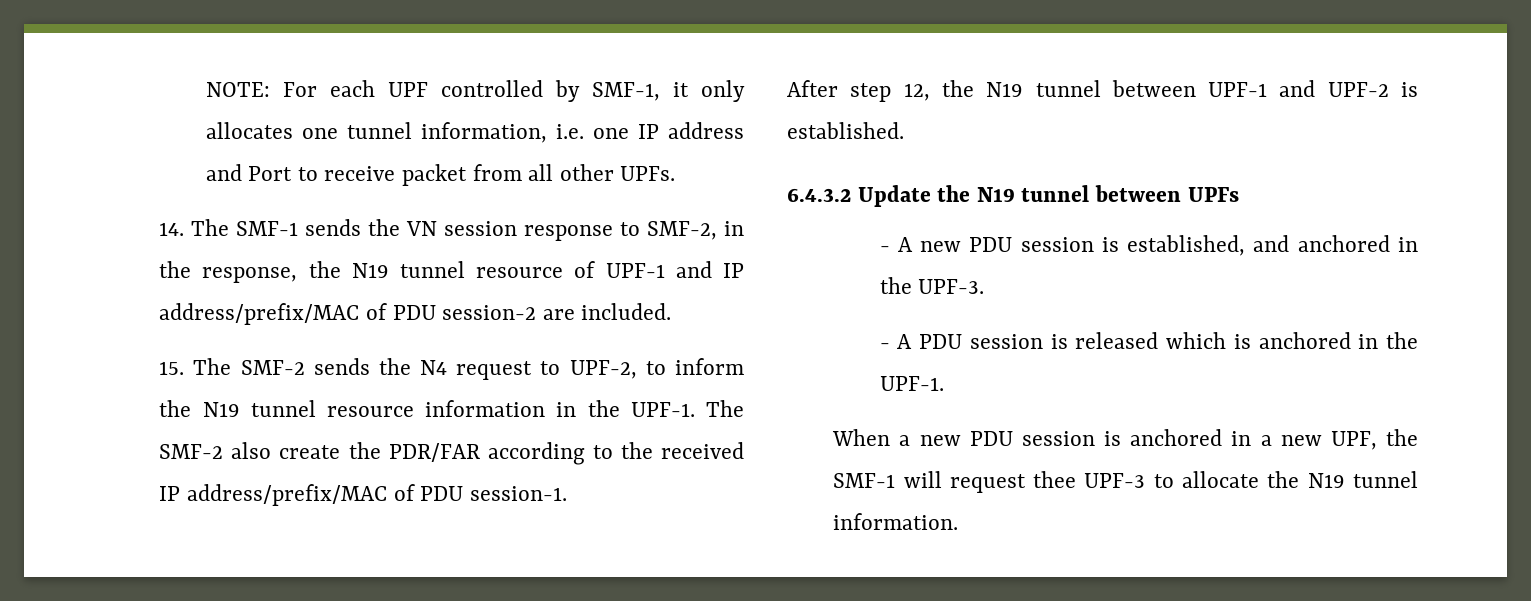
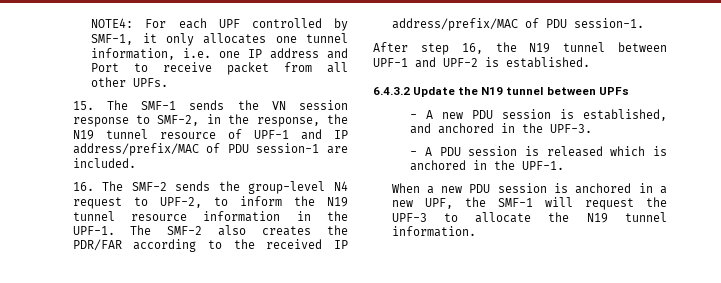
[205,82,270,97] NOTE: -> [91,18,134,28] NOTE4:
[159,222,185,236] 14. -> [72,101,94,110] 15.
[442,305,537,320] session-2 -> [256,143,320,153] session-1
[159,361,185,375] 15. -> [72,182,94,191] 16.
(411, 366) none -> [248,181,326,194] group-level
[279,445,341,459] create -> [262,226,312,236] creates
[903,83,930,101] 12, -> [461,43,483,54] 16,
[1033,471,1077,488] thee -> [646,197,667,207] the

